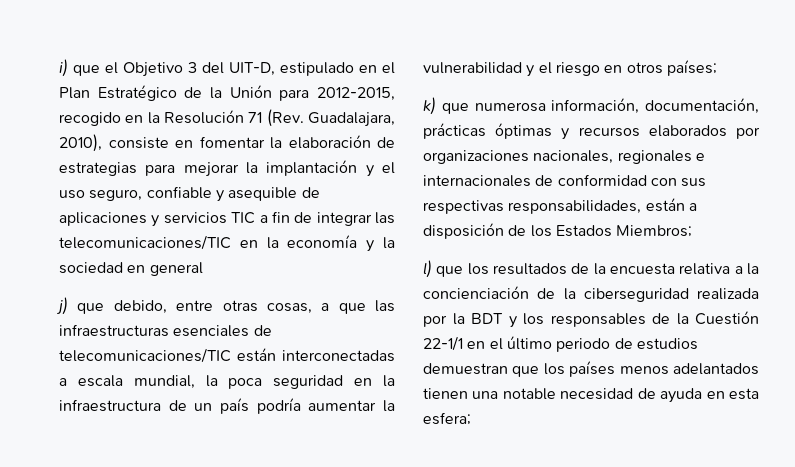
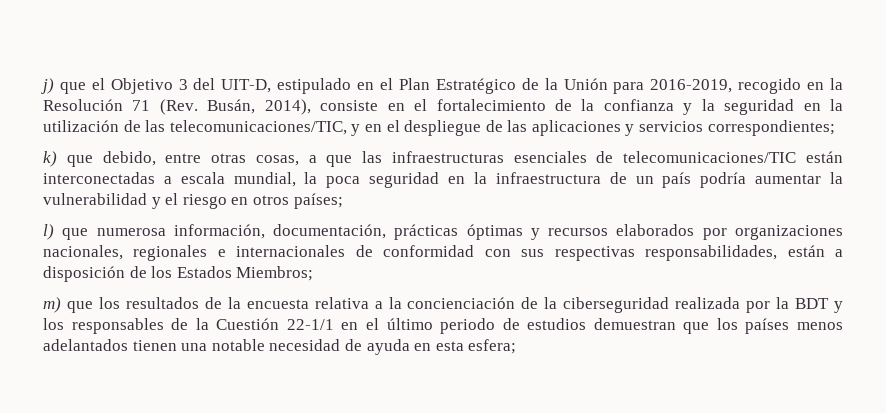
[59,59,68,77] i) -> [41,78,54,94] j)
[317,87,396,101] 2012-2015, -> [650,79,733,93] 2016-2019,
[308,112,396,127] [59,134,395,152] [59,160,395,177] [59,186,320,202] [59,211,395,227] [59,235,395,252] [59,262,203,276] [56,297,68,315] Guadalajara, 2010), consiste en fomentar la elaboración de estrategias para mejorar la implantación y el uso seguro, confiable y asequible de aplicaciones y servicios TIC a fin de integrar las telecomunicaciones/TIC en la economía y la sociedad en general // j) -> [207,99,843,115] [43,120,835,136] [43,151,57,167] Busán, 2014), consiste en el fortalecimiento de la confianza y la seguridad en la utilización de las telecomunicaciones/TIC, y en el despliegue de las aplicaciones y servicios correspondientes; // k)
[423,97,436,115] k) -> [43,224,54,240] l)
[423,260,432,278] l) -> [43,297,61,313] m)

